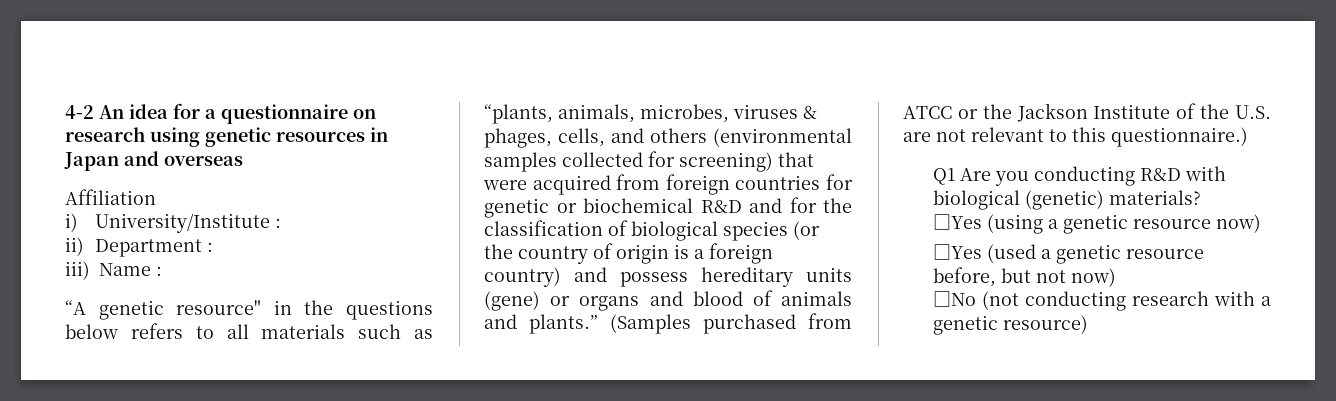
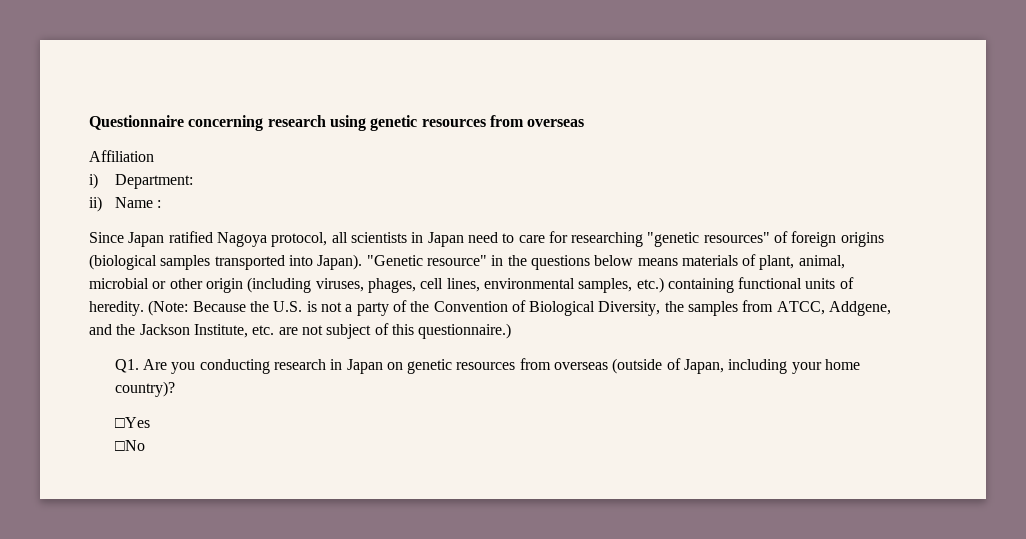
[65,103,376,124] 4-2 An idea for a questionnaire on -> [89,115,264,131] Questionnaire concerning
[370,127,388,142] [64,151,159,171] in Japan and -> [489,115,524,127] from
[95,213,282,233] [65,237,214,257] [65,261,162,280] [65,300,164,320] University/Institute : // ii) Department : // iii) Name : // “A genetic -> [114,174,193,189] [89,196,161,212] [89,231,884,247] [89,254,423,270] Department: // ii) Name : // Since Japan ratified Nagoya protocol, all scientists in Japan need to care for researching "genetic resources" of foreign origins (biological samples transported into Japan). "Genetic
[130,323,433,339] [484,104,817,124] [484,128,852,148] [484,151,814,172] [483,174,853,195] [484,197,852,218] [484,220,820,241] [484,243,773,264] [484,267,852,287] [484,290,852,311] [484,313,852,334] [903,103,1271,122] [903,127,1067,142] refers to all materials such as “plants, animals, microbes, viruses & phages, cells, and others (environmental samples collected for screening) that were acquired from foreign countries for genetic or biochemical R&D and for the classification of biological species (or the country of origin is a foreign country) and possess hereditary units (gene) or organs and blood of animals and plants.” (Samples purchased from ATCC or the Jackson Institute of the U.S. are not relevant to -> [637,254,845,270] [89,277,854,293] [89,300,892,316] [89,323,389,339] means materials of plant, animal, microbial or other origin (including viruses, phages, cell lines, environmental samples, etc.) containing functional units of heredity. (Note: Because the U.S. is not a party of the Convention of Biological Diversity, the samples from ATCC, Addgene, and the Jackson Institute, etc. are not subject of
[933,168,956,185] Q1 -> [114,359,139,373] Q1.
[1140,166,1227,181] [933,190,1202,210] [933,214,1262,234] [933,244,1205,264] [933,267,1117,287] [933,291,1271,311] [933,315,1089,335] R&D with biological (genetic) materials? // □Yes (using a genetic resource now) // □Yes (used a genetic resource before, but not now) // □No (not conducting research with a genetic resource) -> [273,358,861,374] [114,381,175,397] [114,417,150,428] [114,440,145,451] research in Japan on genetic resources from overseas (outside of Japan, including your home country)? // □Yes // □No

